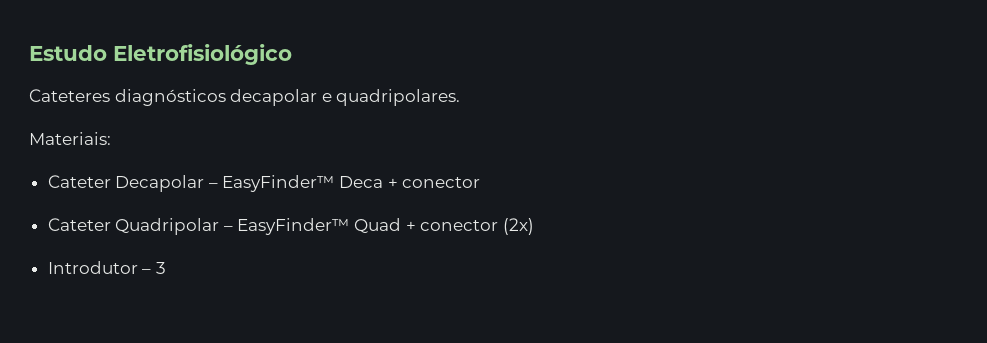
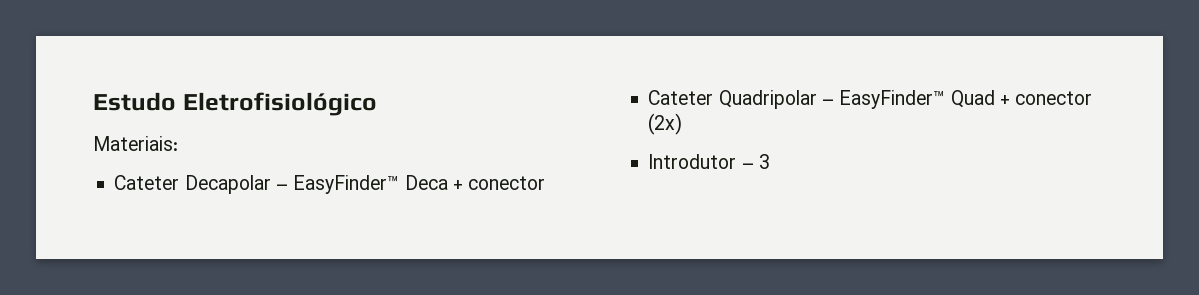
[29,89,461,106] // Cateteres diagnósticos decapolar e quadripolares. -> (377, 104) none

